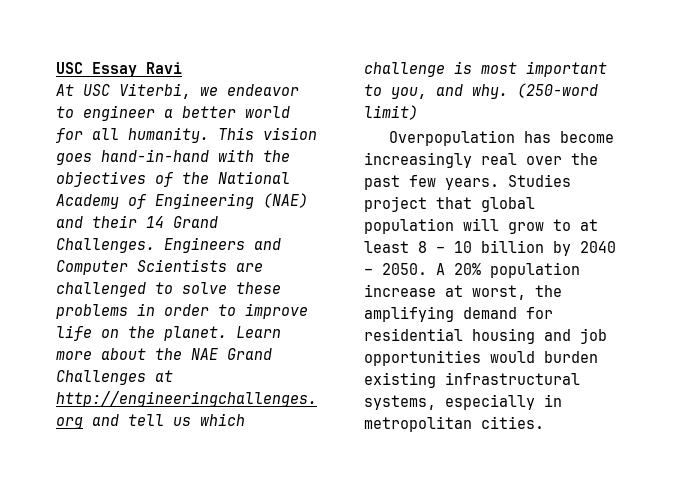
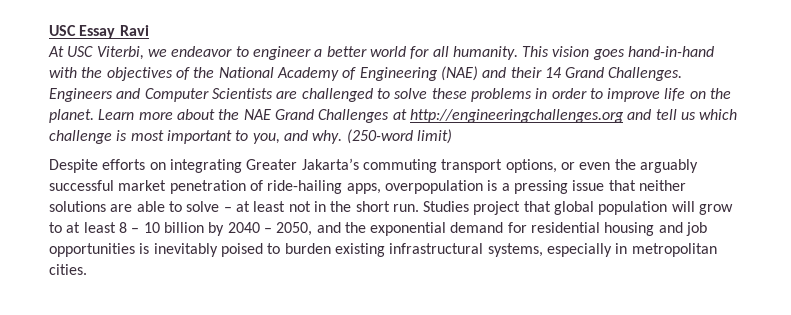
[388,130,614,146] [364,152,598,168] [364,175,499,190] Overpopulation has become increasingly real over the past few years. -> [49,158,698,173] [49,180,686,194] [49,201,419,212] Despite efforts on integrating Greater Jakarta’s commuting transport options, or even the arguably successful market penetration of ride-hailing apps, overpopulation is a pressing issue that neither solutions are able to solve – at least not in the short run.
[382,262,580,278] [364,284,562,300] [364,306,454,322] 2050. A 20% population increase at worst, the amplifying -> [276,222,447,236] 2050, and the exponential
[490,351,535,363] would -> [139,243,281,257] is inevitably poised to

